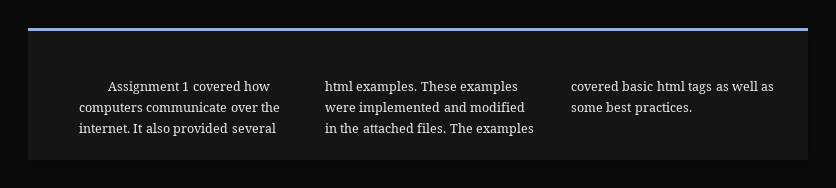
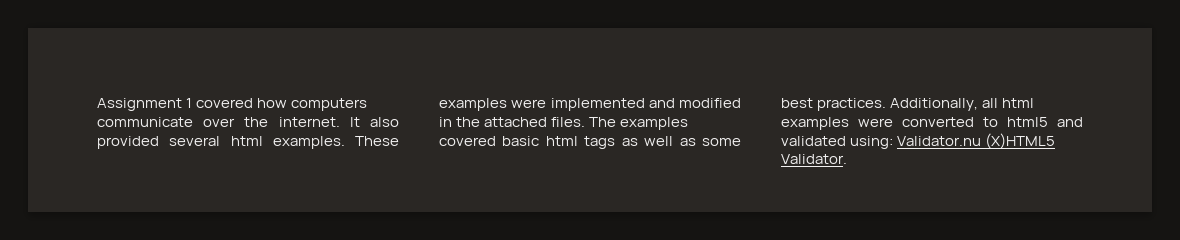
(692, 108) none -> [890,98,1035,111] [781,117,1083,130] [781,133,1056,149] [781,154,847,164] Additionally, all html examples were converted to html5 and validated using: Validator.nu (X)HTML5 Validator.

